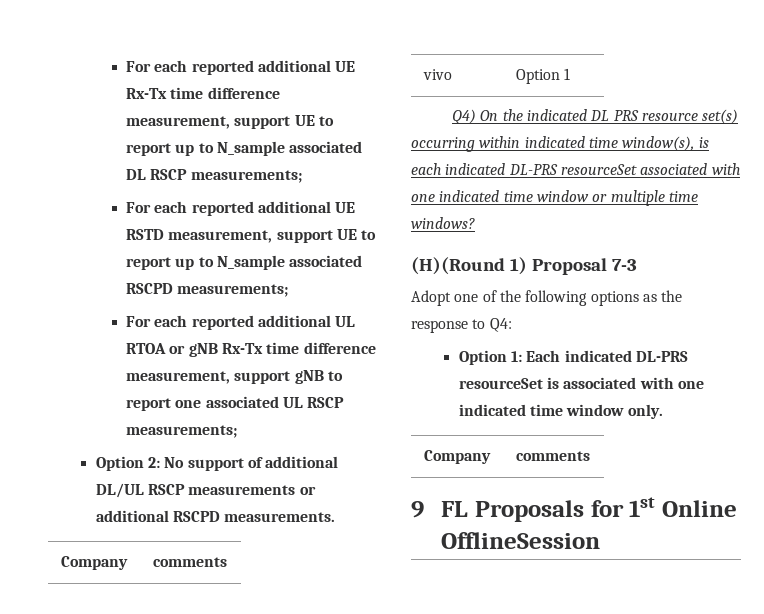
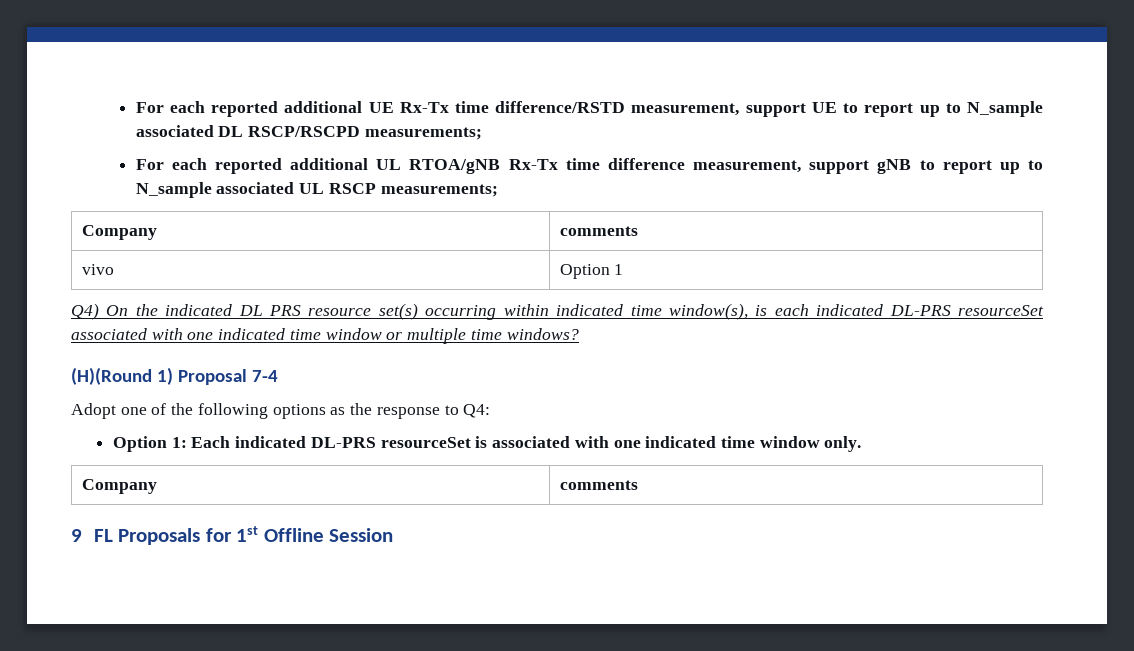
[207,87,280,99] difference -> [495,101,626,113] difference/RSTD
[150,169,302,183] [126,201,356,216] [126,229,377,243] [126,255,363,270] [126,283,174,294] RSCP measurements; // For each reported additional UE RSTD measurement, support UE to report up to N_sample associated RSCPD -> [248,126,361,137] RSCP/RSCPD
[126,343,218,357] RTOA or gNB -> [409,159,501,174] RTOA/gNB
[175,400,202,408] one -> [999,160,1044,174] [135,182,212,198] up to N_sample
[95,456,339,471] [95,483,316,498] [95,510,336,522] // Option 2: No support of additional DL/UL RSCP measurements or additional RSCPD measurements. -> (498, 190) none
[611,259,637,271] 7-3 -> [251,370,278,382] 7-4
[662,500,738,517] [441,532,601,549] Online OfflineSession -> [263,528,394,542] Offline Session

